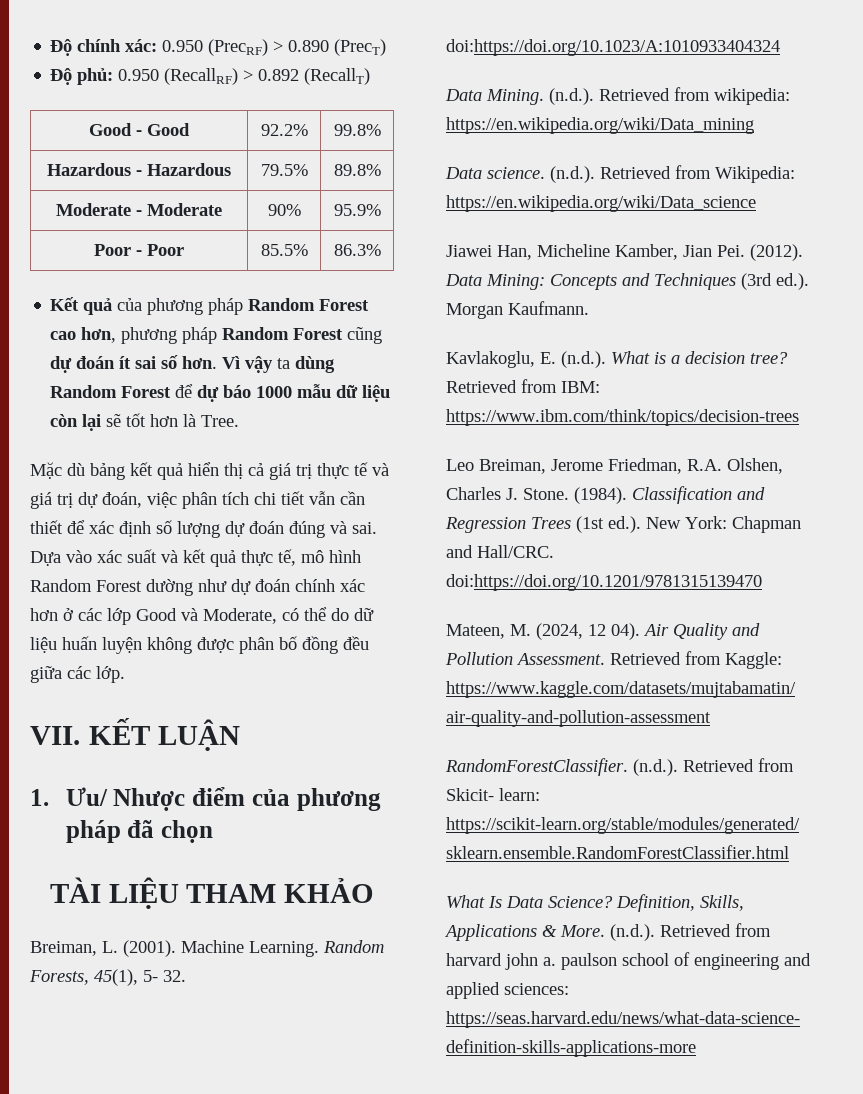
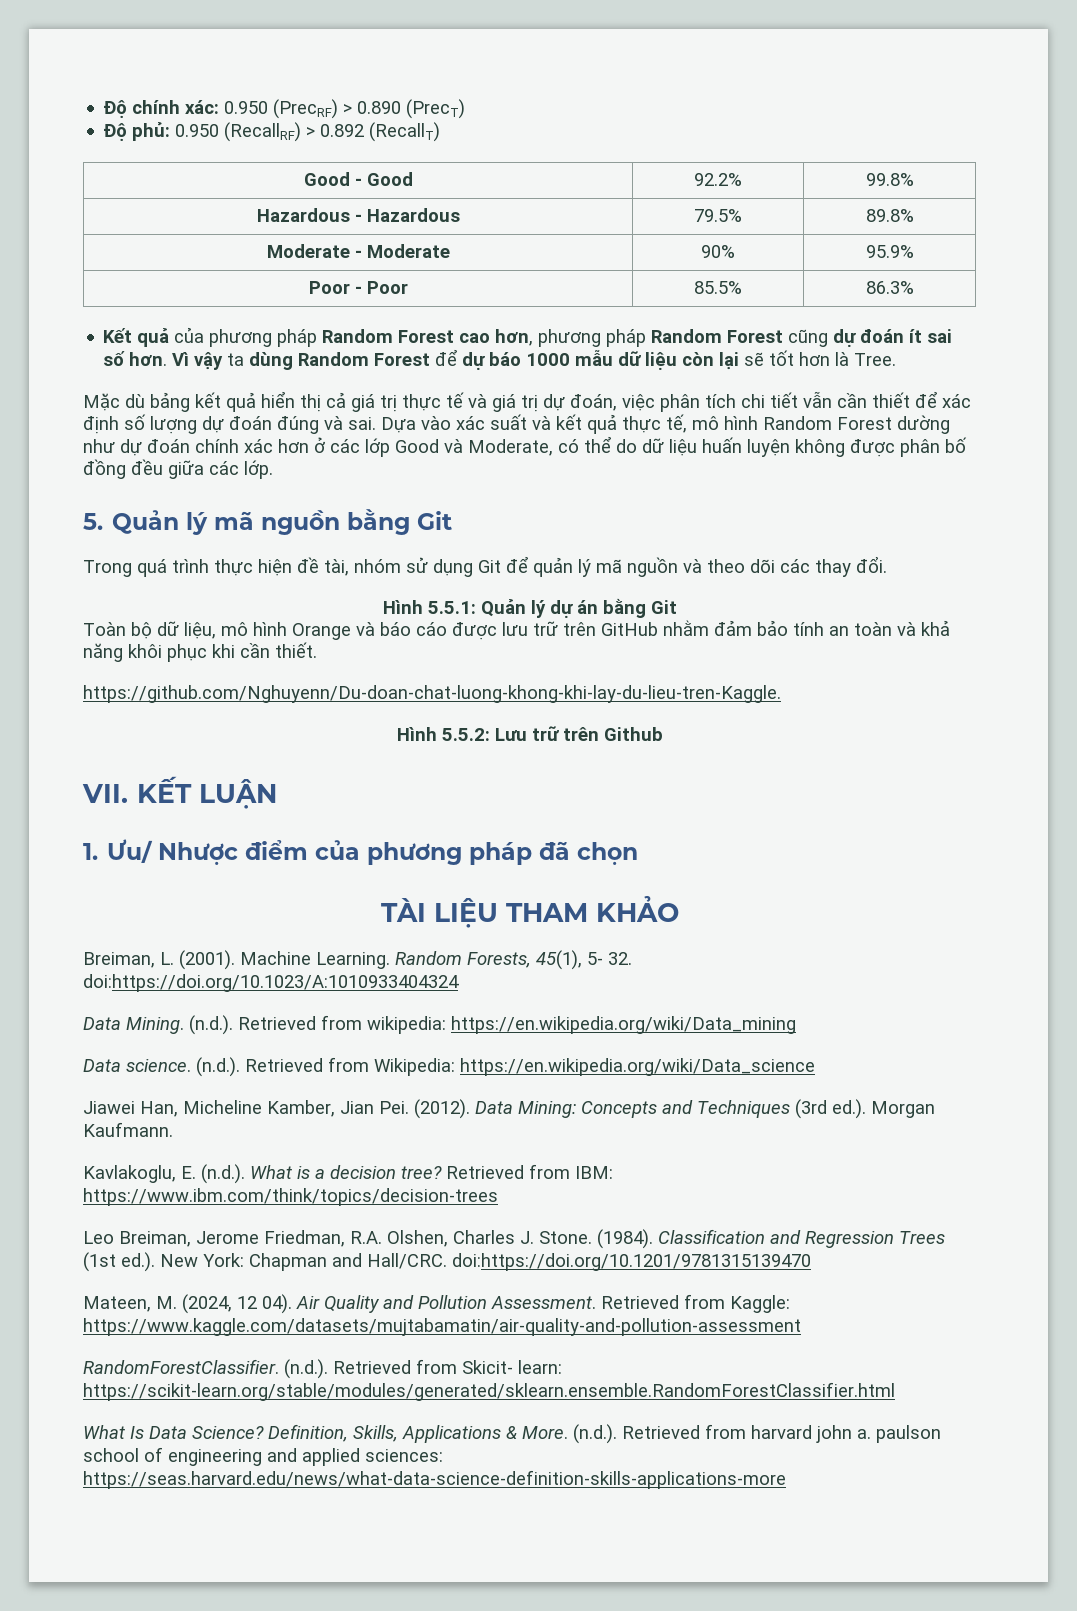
(125, 674) none -> [83,509,453,535] [83,556,887,577] [382,598,677,618] [83,620,950,640] [83,642,317,662] [83,685,781,703] [396,726,663,741] // 5. Quản lý mã nguồn bằng Git // Trong quá trình thực hiện đề tài, nhóm sử dụng Git để quản lý mã nguồn và theo dõi các thay đổi. // Hình 5.5.1: Quản lý dự án bằng Git // Toàn bộ dữ liệu, mô hình Orange và báo cáo được lưu trữ trên GitHub nhằm đảm bảo tính an toàn và khả năng khôi phục khi cần thiết. // https://github.com/Nghuyenn/Du-doan-chat-luong-khong-khi-lay-du-lieu-tren-Kaggle. // Hình 5.5.2: Lưu trữ trên Github

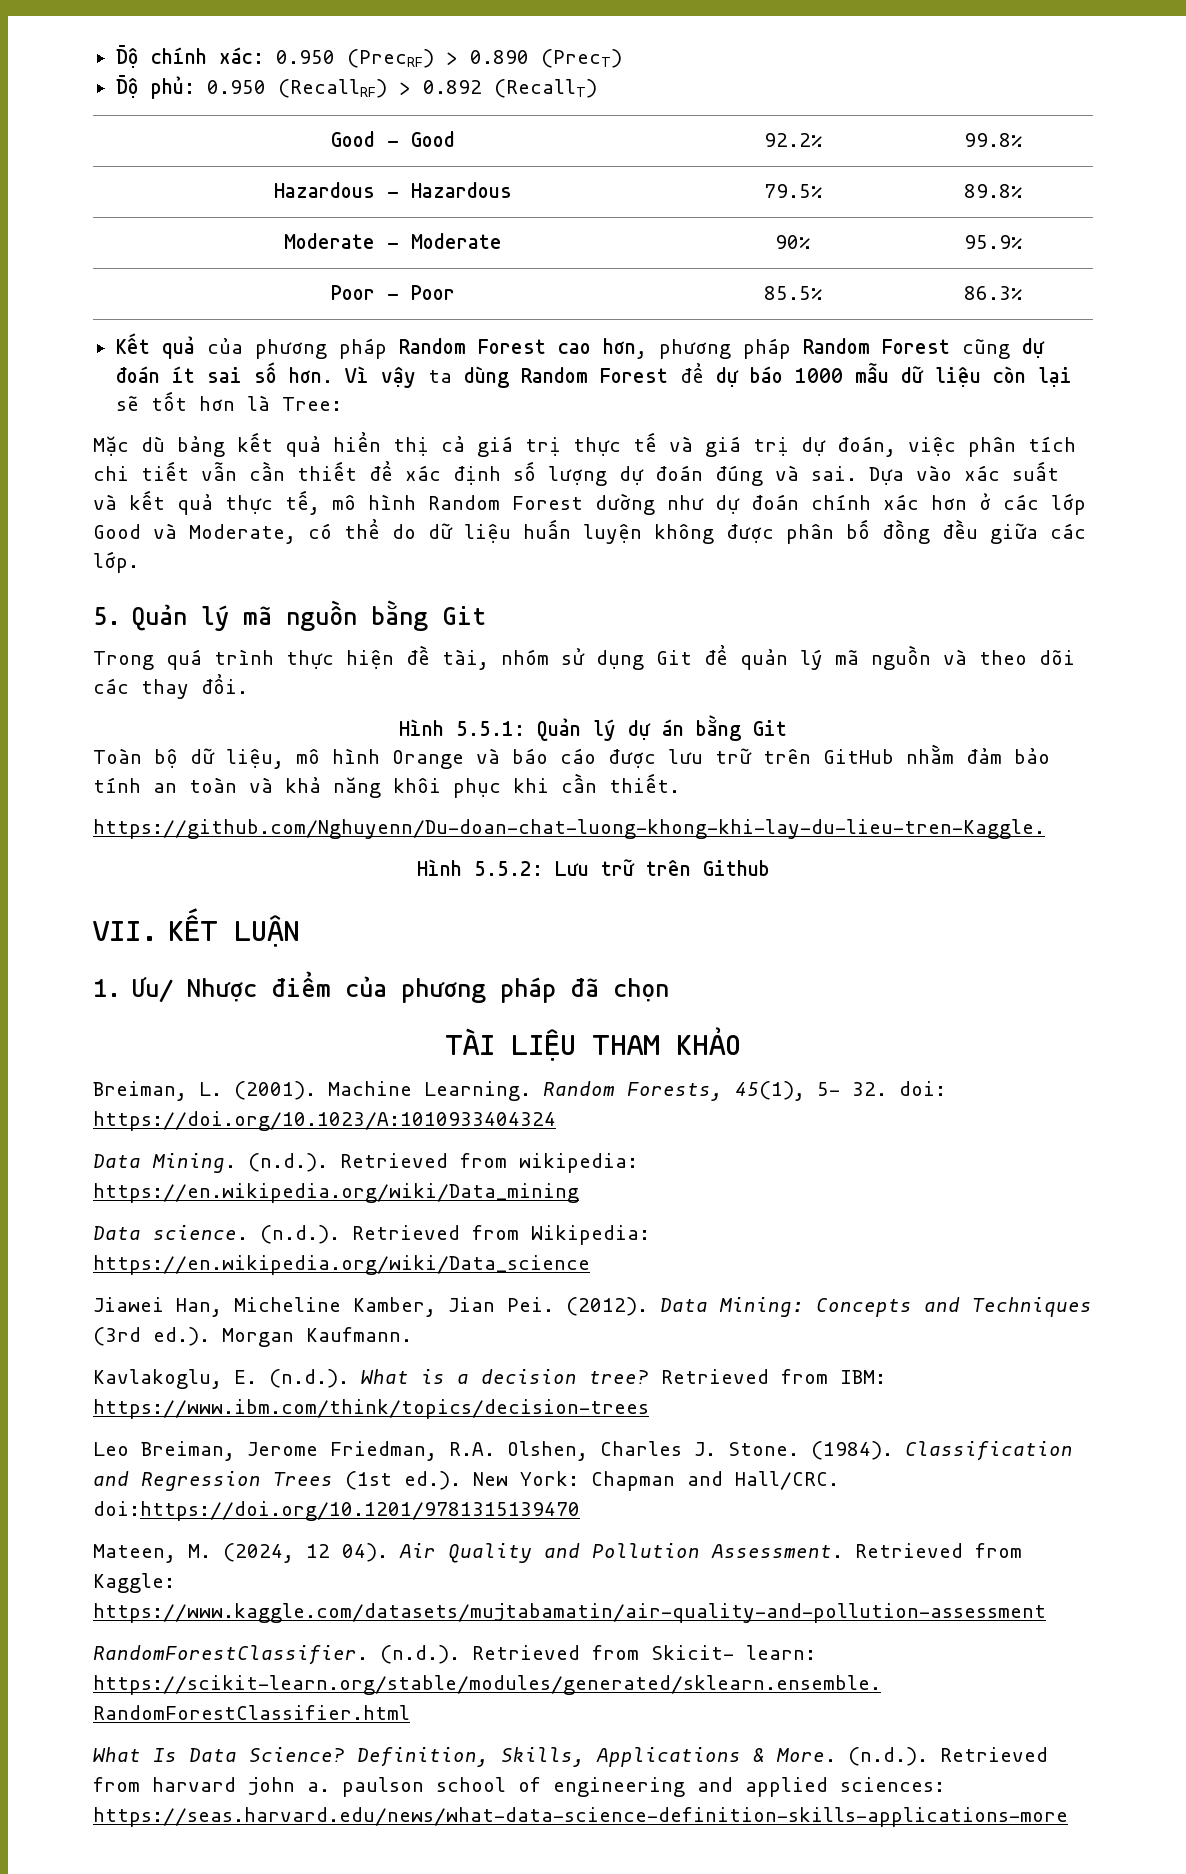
[854,353,897,366] Tree. -> [281,397,342,411] Tree:
[83,974,459,992] doi:https://doi.org/10.1023/A:1010933404324 -> [899,1081,946,1096] [93,1111,556,1131] doi: https://doi.org/10.1023/A:1010933404324

